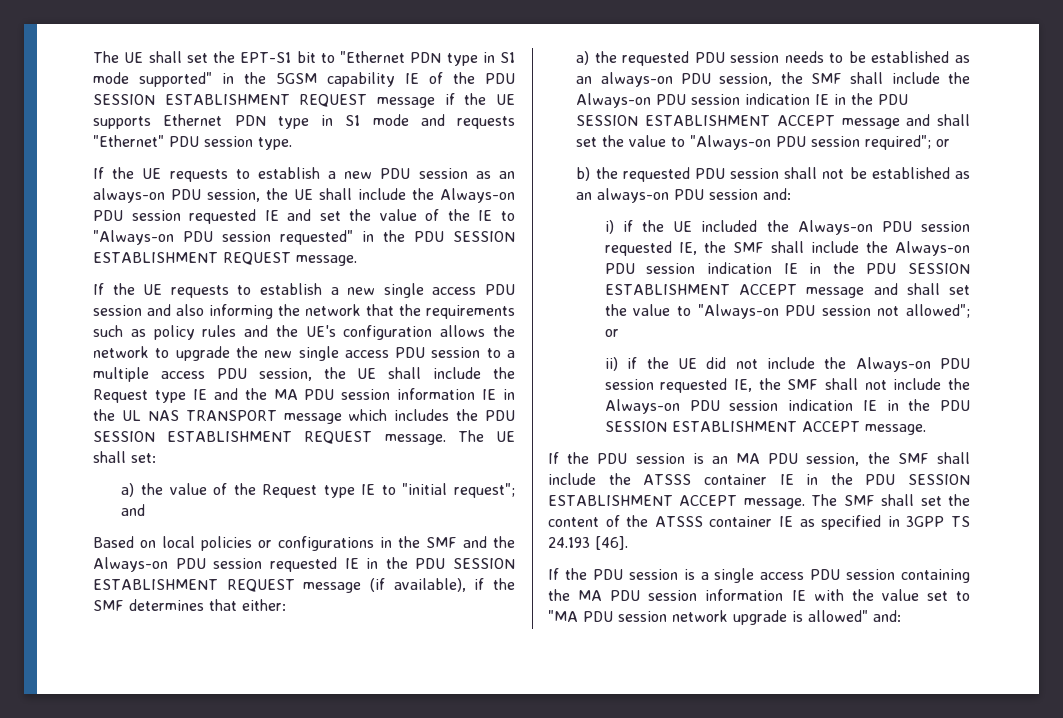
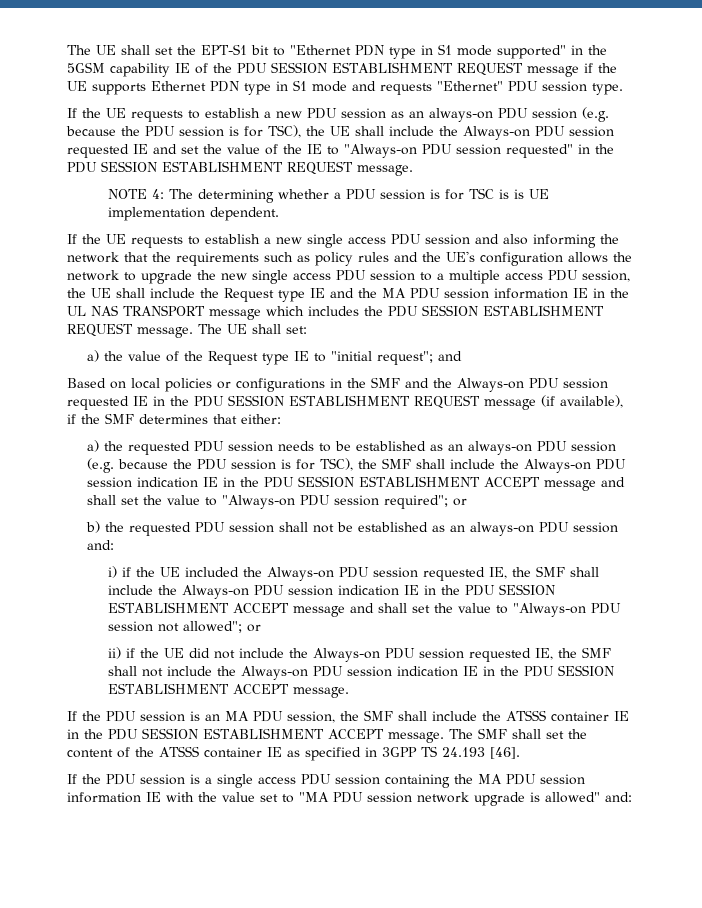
[207,189,260,202] session, -> [532,107,609,122] [66,125,301,138] session (e.g. because the PDU session is for TSC),
(357, 260) none -> [107,188,549,203] [107,207,279,221] // NOTE 4: The determining whether a PDU session is for TSC is is UE implementation dependent.
[719,73,773,86] session, -> [571,441,617,452] [87,458,354,473] session (e.g. because the PDU session is for TSC),

